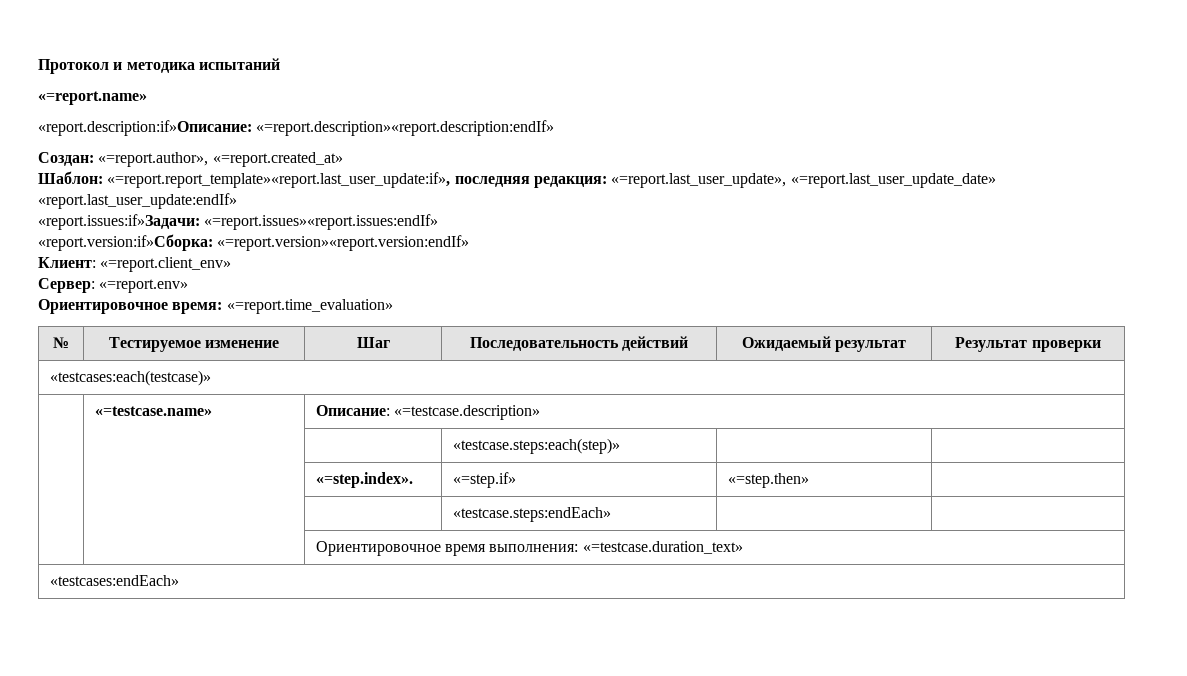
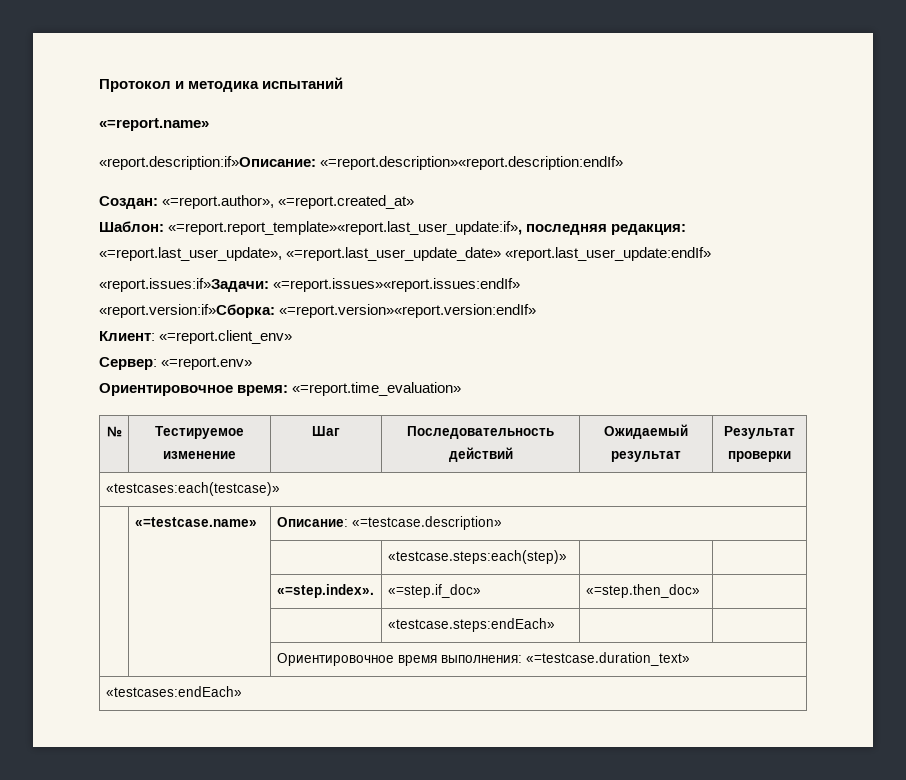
[452,472,516,488] [727,473,809,488] «=step.if» | «=step.then» -> [387,584,481,598] [585,584,700,598] «=step.if_doc» | «=step.then_doc»

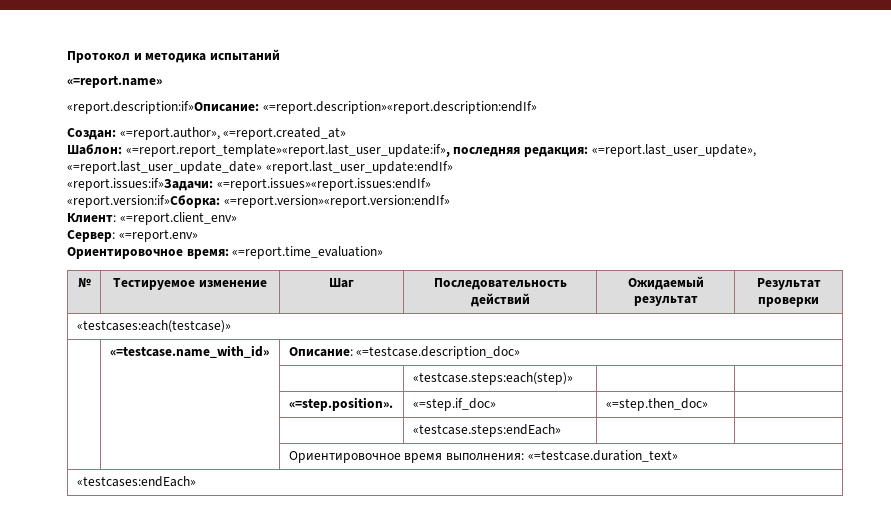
[134,517,257,527] «=testcase.name» -> [109,345,269,358] «=testcase.name_with_id»
[351,516,502,530] «=testcase.description» -> [356,346,521,359] «=testcase.description_doc»
[276,584,374,598] «=step.index». -> [288,397,393,411] «=step.position».

